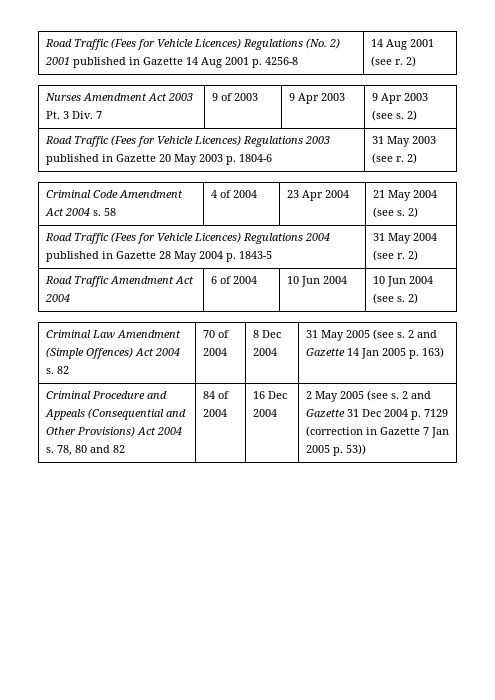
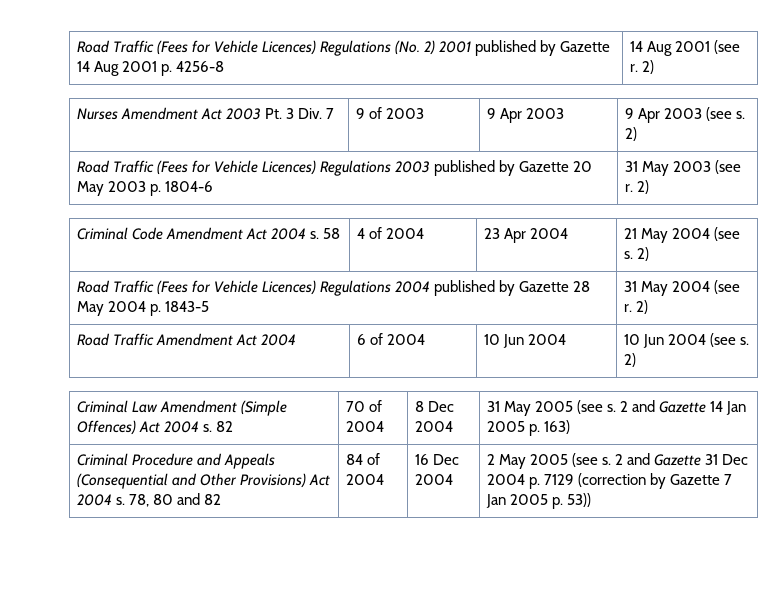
[128,57,140,65] in -> [540,40,557,56] by
[101,154,113,162] in -> [498,160,515,176] by
[101,251,113,259] in -> [498,280,515,296] by
[365,427,377,435] in -> [649,473,666,489] by

